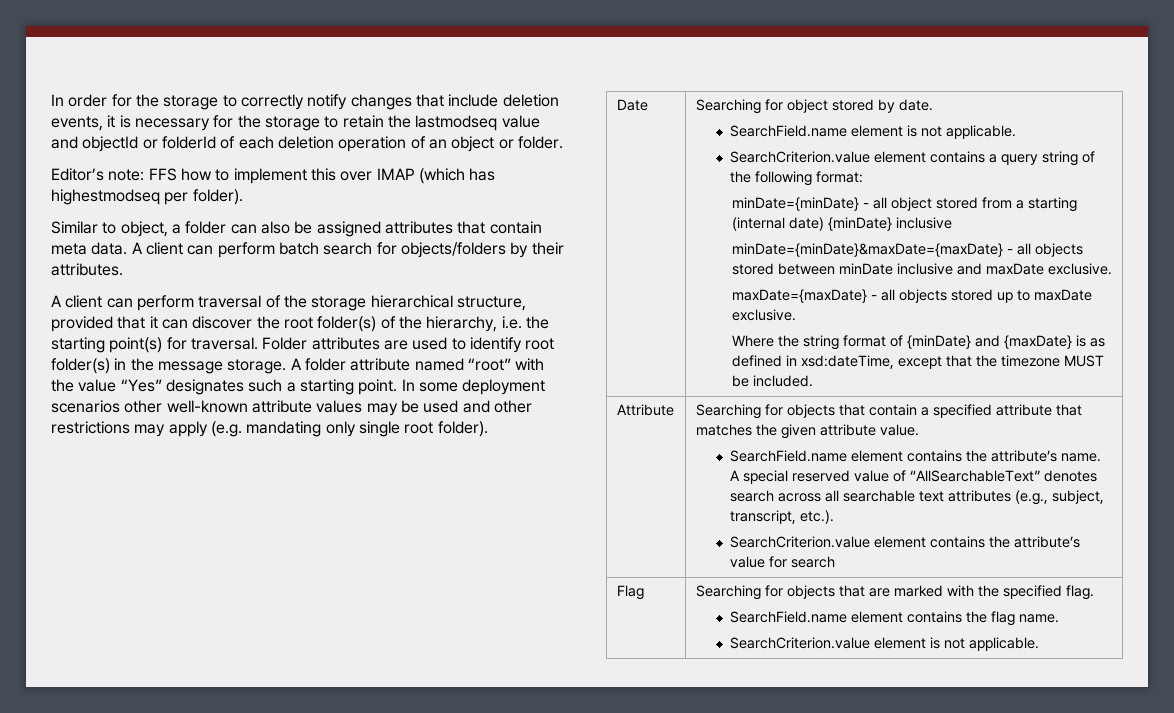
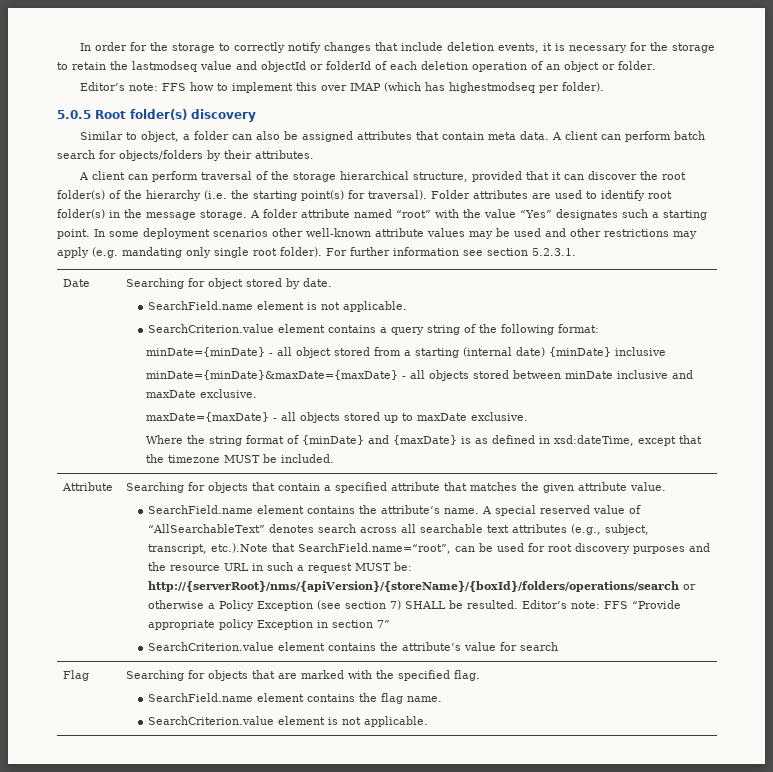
(243, 197) none -> [57,109,256,122] // 5.0.5 Root folder(s) discovery
[426,316,522,332] hierarchy, i.e. -> [146,190,227,201] hierarchy (i.e.
[190,337,258,350] traversal. -> [368,190,427,200] traversal).
(488, 429) none -> [326,247,576,256] For further information see section 5.2.3.1.
[799,510,834,524] etc.). -> [211,543,711,554] [148,562,413,573] [148,581,697,592] [148,600,682,611] [148,619,391,630] etc.).Note that SearchField.name=“root”, can be used for root discovery purposes and the resource URL in such a request MUST be: http://{serverRoot}/nms/{apiVersion}/{storeName}/{boxId}/folders/operations/search or otherwise a Policy Exception (see section 7) SHALL be resulted. Editor’s note: FFS “Provide appropriate policy Exception in section 7”

